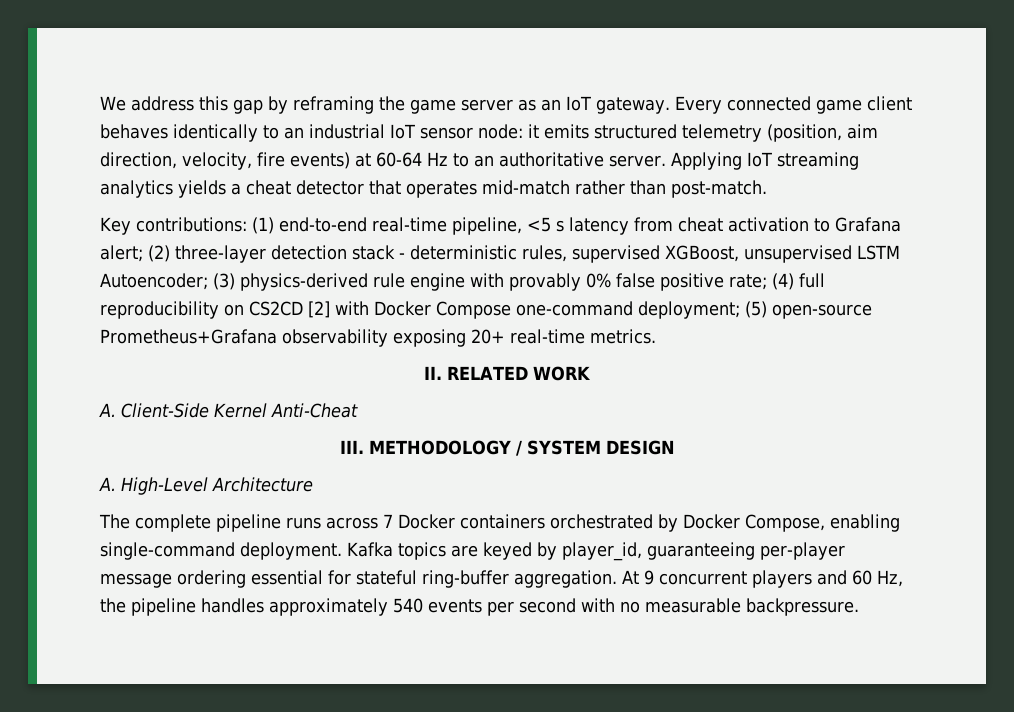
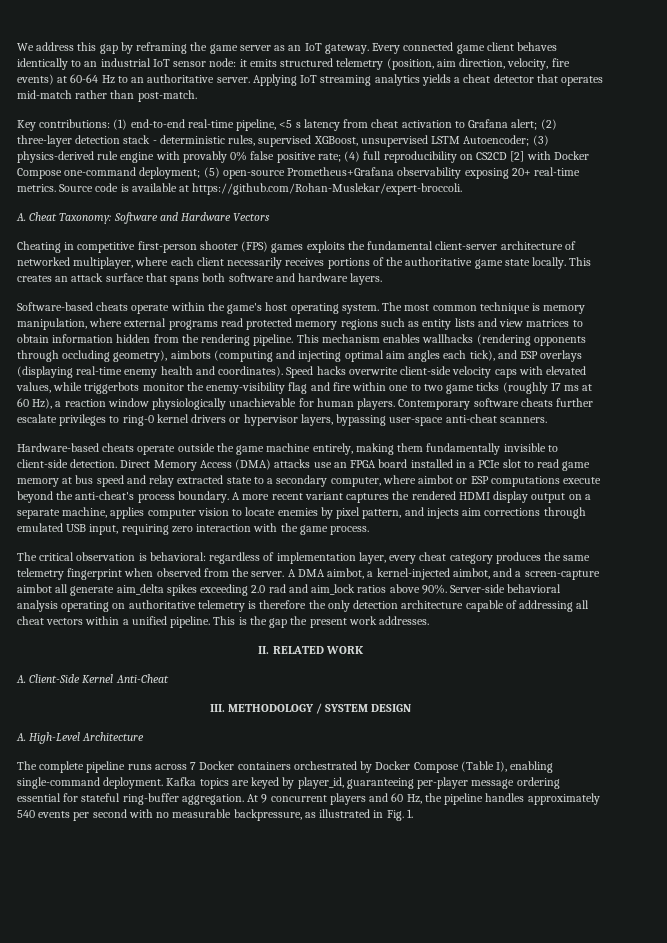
(656, 336) none -> [59,183,463,195] [16,212,271,224] [17,241,576,253] [17,257,592,269] [17,273,383,285] [17,302,586,314] [17,318,583,330] [17,334,586,346] [17,350,583,362] [17,366,587,378] [16,382,593,394] [17,398,594,410] [17,414,547,426] [17,443,558,455] [17,459,591,471] [17,475,602,487] [17,491,591,503] [17,507,586,519] [17,523,370,535] [17,552,591,564] [17,568,600,580] [17,584,562,596] [17,600,590,612] [17,616,430,628] Source code is available at https://github.com/Rohan-Muslekar/expert-broccoli. // A. Cheat Taxonomy: Software and Hardware Vectors // Cheating in competitive first-person shooter (FPS) games exploits the fundamental client-server architecture of networked multiplayer, where each client necessarily receives portions of the authoritative game state locally. This creates an attack surface that spans both software and hardware layers. // Software-based cheats operate within the game's host operating system. The most common technique is memory manipulation, where external programs read protected memory regions such as entity lists and view matrices to obtain information hidden from the rendering pipeline. This mechanism enables wallhacks (rendering opponents through occluding geometry), aimbots (computing and injecting optimal aim angles each tick), and ESP overlays (displaying real-time enemy health and coordinates). Speed hacks overwrite client-side velocity caps with elevated values, while triggerbots monitor the enemy-visibility flag and fire within one to two game ticks (roughly 17 ms at 60 Hz), a reaction window physiologically unachievable for human players. Contemporary software cheats further escalate privileges to ring-0 kernel drivers or hypervisor layers, bypassing user-space anti-cheat scanners. // Hardware-based cheats operate outside the game machine entirely, making them fundamentally invisible to client-side detection. Direct Memory Access (DMA) attacks use an FPGA board installed in a PCIe slot to read game memory at bus speed and relay extracted state to a secondary computer, where aimbot or ESP computations execute beyond the anti-cheat's process boundary. A more recent variant captures the rendered HDMI display output on a separate machine, applies computer vision to locate enemies by pixel pattern, and injects aim corrections through emulated USB input, requiring zero interaction with the game process. // The critical observation is behavioral: regardless of implementation layer, every cheat category produces the same telemetry fingerprint when observed from the server. A DMA aimbot, a kernel-injected aimbot, and a screen-capture aimbot all generate aim_delta spikes exceeding 2.0 rad and aim_lock ratios above 90%. Server-side behavioral analysis operating on authoritative telemetry is therefore the only detection architecture capable of addressing all cheat vectors within a unified pipeline. This is the gap the present work addresses.
[745,514,825,532] Compose, -> [413,761,508,773] Compose (Table I),
[746,598,859,616] backpressure. -> [233,809,413,821] backpressure, as illustrated in Fig. 1.

